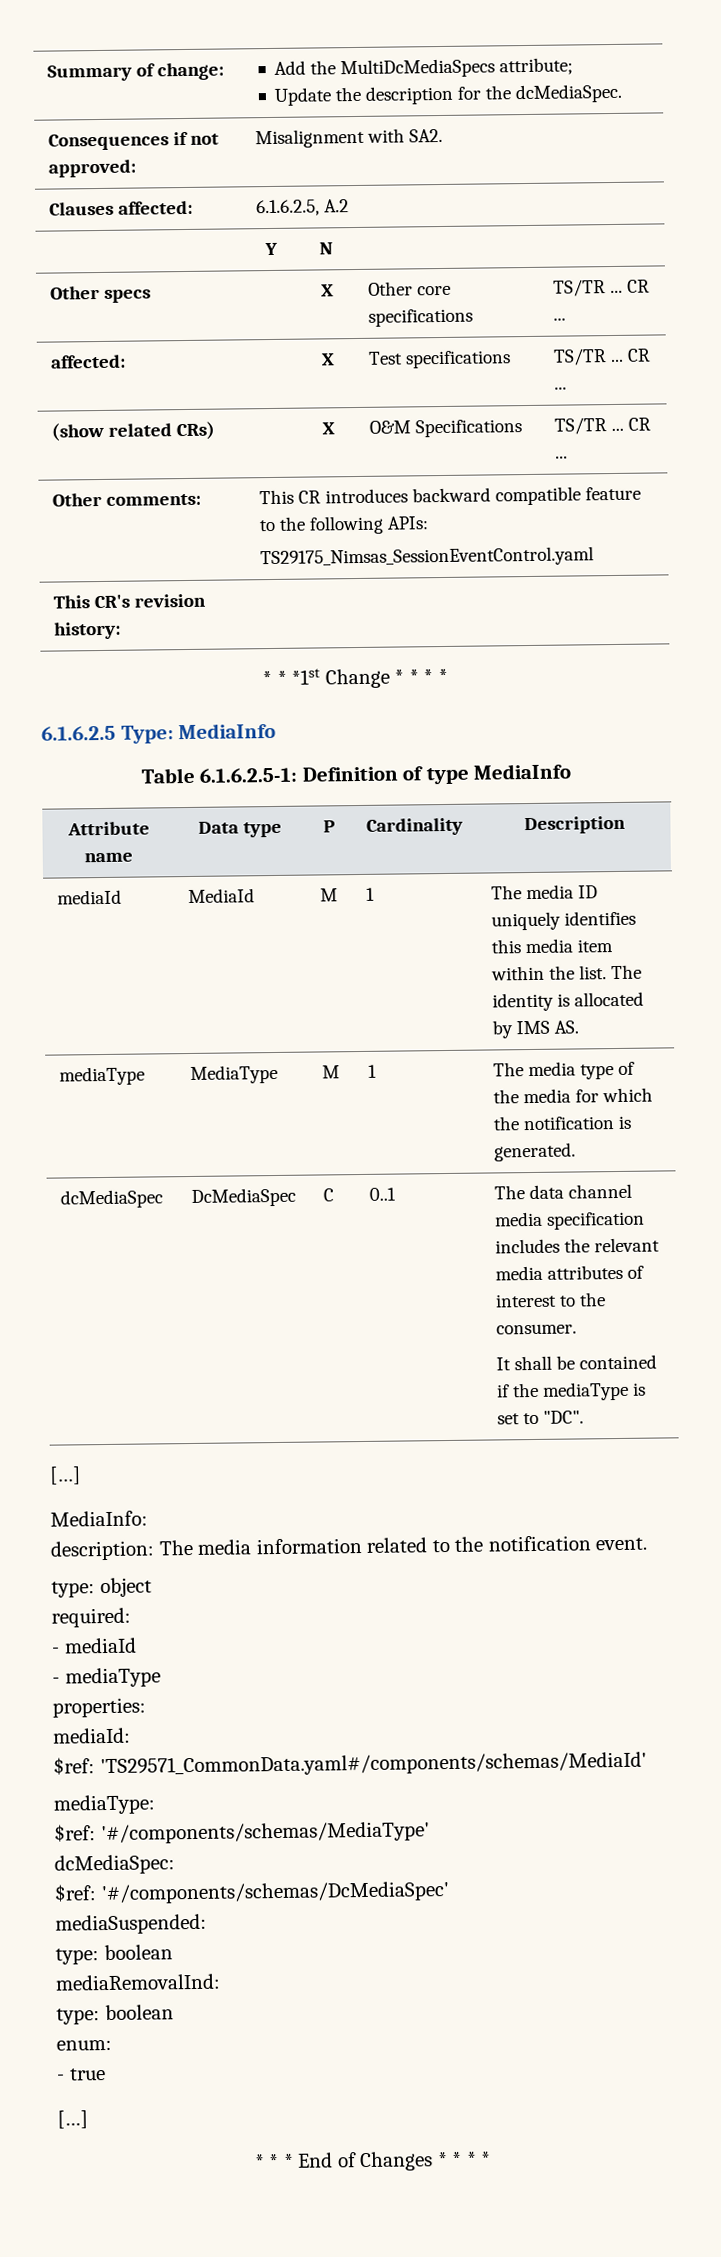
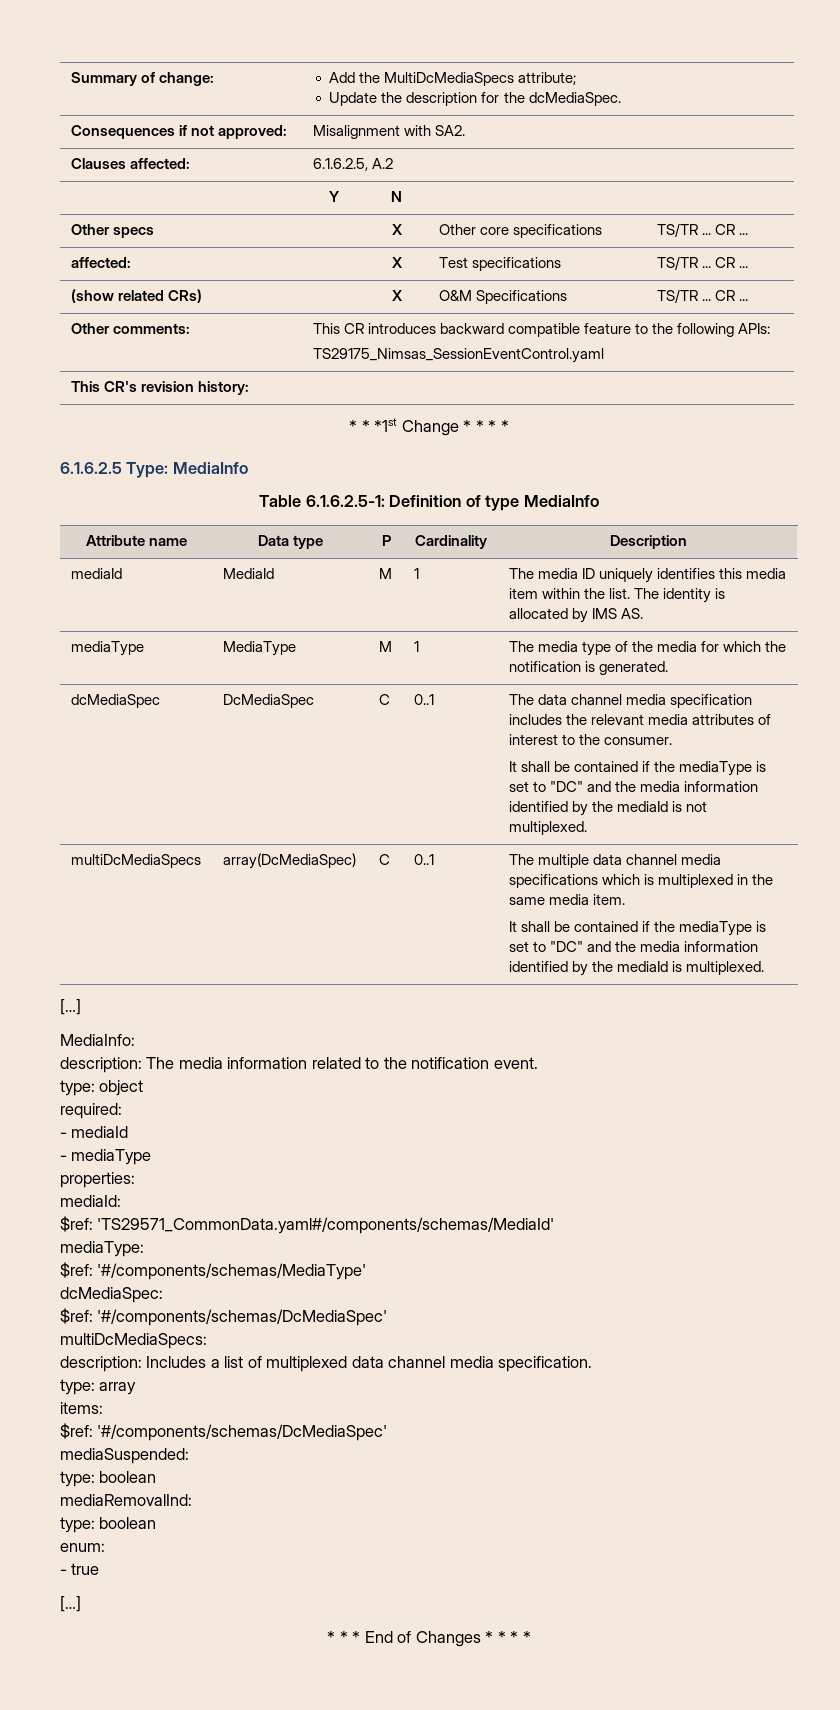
[542,1410,584,1424] "DC". -> [549,781,759,792] [508,801,708,816] [508,821,587,835] [70,854,201,868] [222,853,356,869] [378,854,390,865] [413,854,434,865] [508,854,722,868] [508,874,774,888] [508,894,625,905] [508,921,767,936] [508,941,759,952] [508,961,765,976] "DC" and the media information identified by the mediaId is not multiplexed. // multiDcMediaSpecs | array(DcMediaSpec) | C | 0..1 | The multiple data channel media specifications which is multiplexed in the same media item. // It shall be contained if the mediaType is set to "DC" and the media information identified by the mediaId is multiplexed.
(450, 1893) none -> [60,1333,207,1349] [60,1356,593,1372] [60,1379,137,1395] [60,1402,103,1414] [60,1423,388,1441] // multiDcMediaSpecs: // description: Includes a list of multiplexed data channel media specification. // type: array // items: // $ref: '#/components/schemas/DcMediaSpec'

